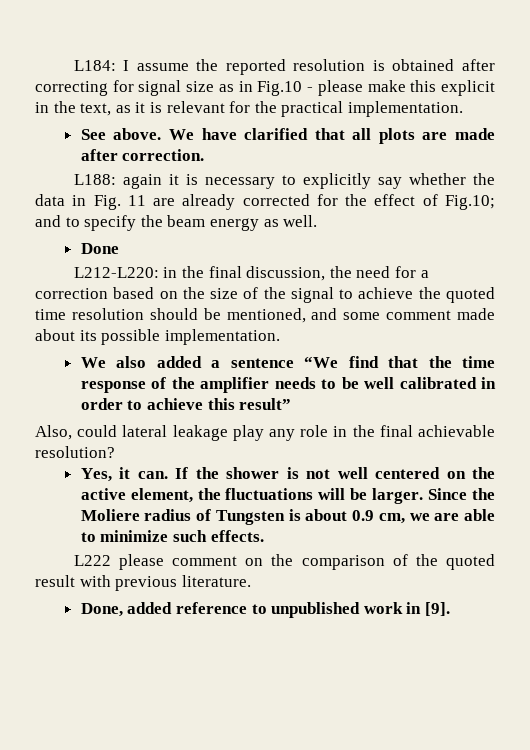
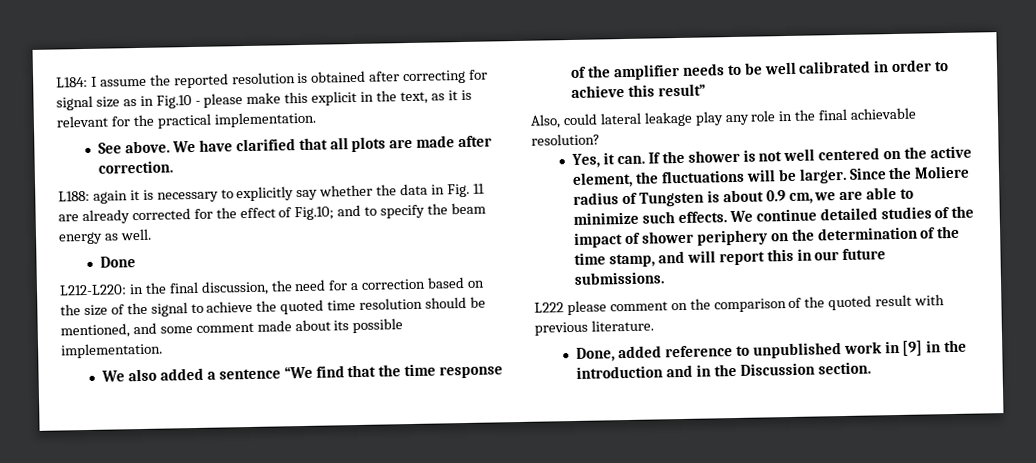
(264, 536) none -> [728,205,975,223] [574,225,961,248] [574,248,887,268] [574,271,665,285] We continue detailed studies of the impact of shower periphery on the determination of the time stamp, and will report this in our future submissions.
[424,602,450,616] [9]. -> [902,339,968,356] [576,361,871,379] [9] in the introduction and in the Discussion section.

